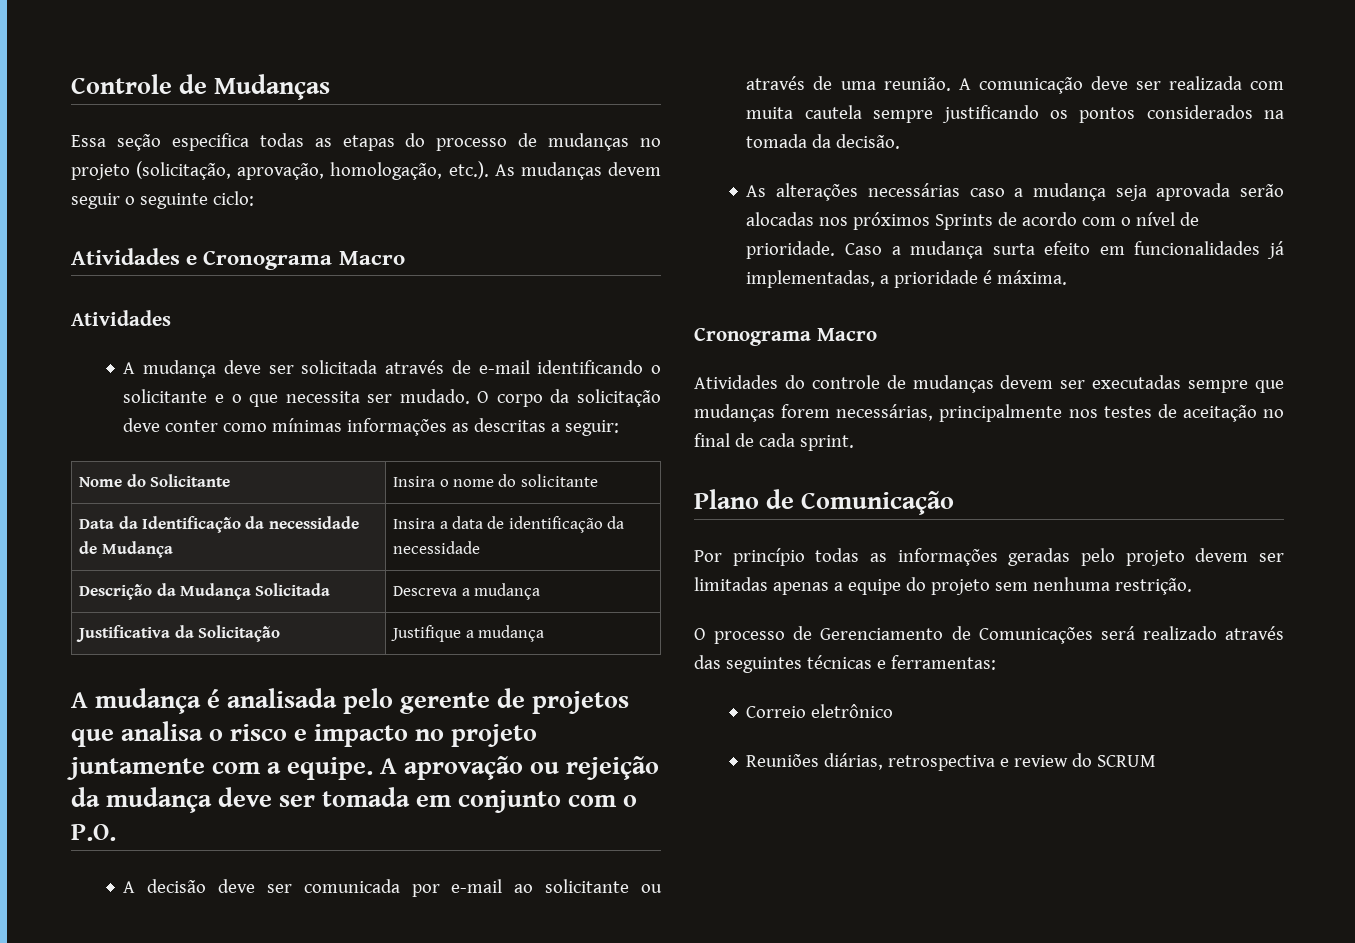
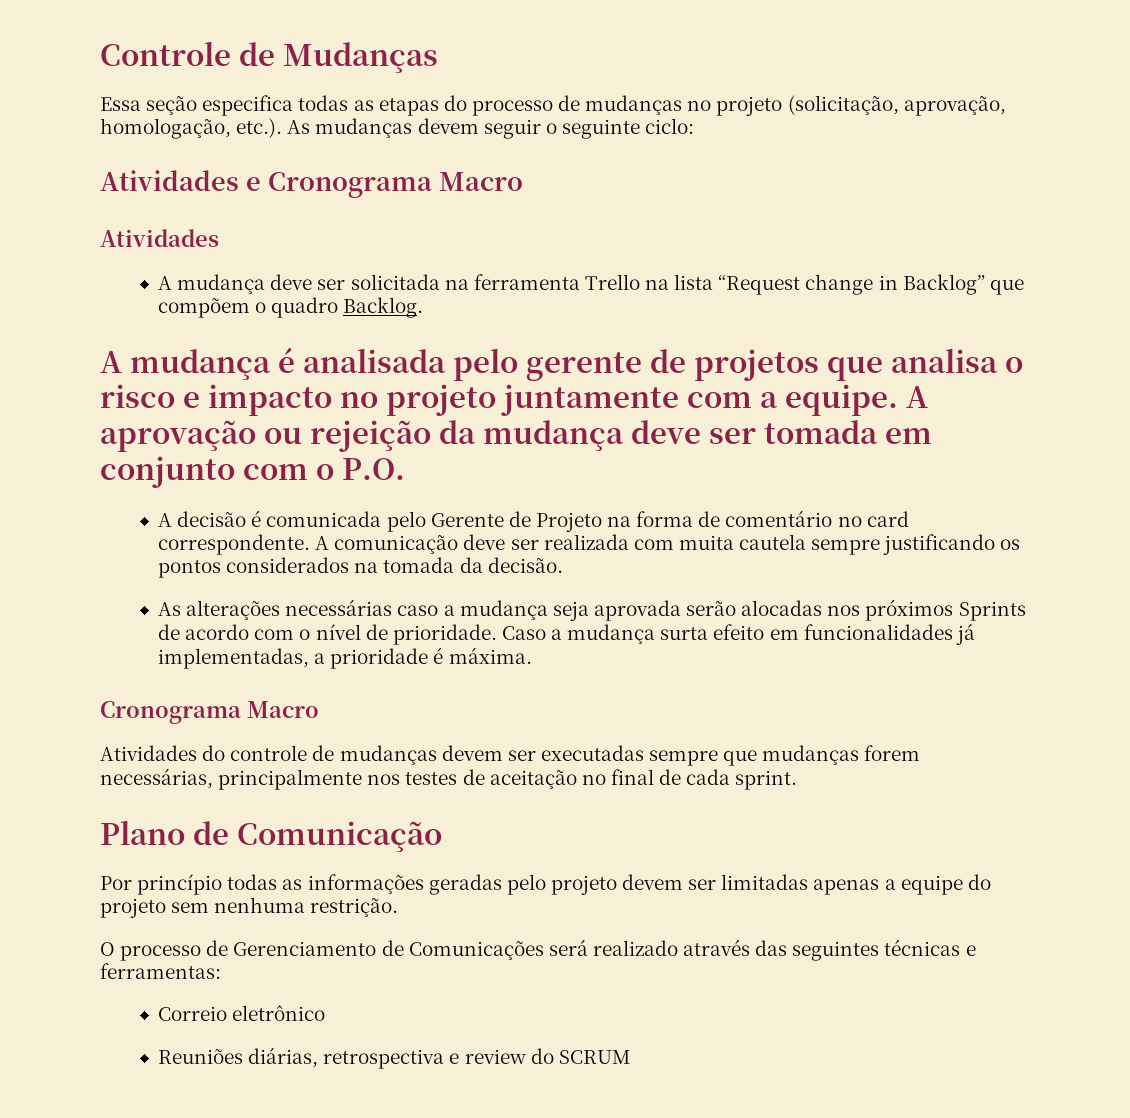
[385,360,661,374] [123,389,661,407] [123,418,620,436] [79,474,230,487] [393,474,598,487] [79,516,359,533] [79,541,173,558] [393,516,625,533] [393,541,481,554] [79,583,331,600] [393,583,540,600] [76,625,280,642] [391,625,544,642] através de e-mail identificando o solicitante e o que necessita ser mudado. O corpo da solicitação deve conter como mínimas informações as descritas a seguir: // Nome do Solicitante | Insira o nome do solicitante // Data da Identificação da necessidade de Mudança | Insira a data de identificação da necessidade // Descrição da Mudança Solicitada | Descreva a mudança // Justificativa da Solicitação | Justifique a mudança -> [444,274,1024,295] [158,297,424,318] na ferramenta Trello na lista “Request change in Backlog” que compõem o quadro Backlog.
[218,879,662,897] [746,76,951,91] deve ser comunicada por e-mail ao solicitante ou através de uma reunião. -> [251,510,909,532] [158,534,311,555] é comunicada pelo Gerente de Projeto na forma de comentário no card correspondente.

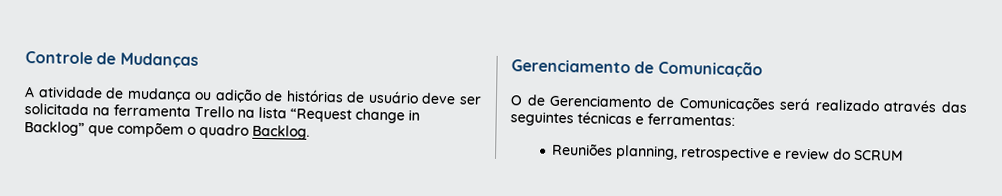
[100,95,1006,116] [100,118,695,139] [100,170,523,198] [100,229,219,247] [158,274,266,294] Essa seção especifica todas as etapas do processo de mudanças no projeto (solicitação, aprovação, homologação, etc.). As mudanças devem seguir o seguinte ciclo: // Atividades e Cronograma Macro // Atividades // A mudança -> [24,86,419,104] A atividade de mudança ou adição de histórias de usuário
[100,348,1023,381] [100,384,928,416] [100,420,932,452] [100,456,405,488] [158,510,909,532] [158,534,1021,555] [158,557,563,578] [158,599,1026,621] [158,623,975,645] [158,647,532,669] [100,701,319,724] [100,745,921,766] [100,768,798,790] [100,820,442,853] [100,874,991,895] [100,897,399,918] A mudança é analisada pelo gerente de projetos que analisa o risco e impacto no projeto juntamente com a equipe. A aprovação ou rejeição da mudança deve ser tomada em conjunto com o P.O. // A decisão é comunicada pelo Gerente de Projeto na forma de comentário no card correspondente. A comunicação deve ser realizada com muita cautela sempre justificando os pontos considerados na tomada da decisão. // As alterações necessárias caso a mudança seja aprovada serão alocadas nos próximos Sprints de acordo com o nível de prioridade. Caso a mudança surta efeito em funcionalidades já implementadas, a prioridade é máxima. // Cronograma Macro // Atividades do controle de mudanças devem ser executadas sempre que mudanças forem necessárias, principalmente nos testes de aceitação no final de cada sprint. // Plano de Comunicação // Por princípio todas as informações geradas pelo projeto devem ser limitadas apenas a equipe do projeto sem nenhuma restrição. -> [511,59,763,78] Gerenciamento de Comunicação
[120,945,202,961] processo -> (523, 100) none
[158,1005,326,1021] // Correio eletrônico -> (735, 119) none
[248,1047,445,1069] diárias, retrospectiva -> [615,144,771,162] planning, retrospective

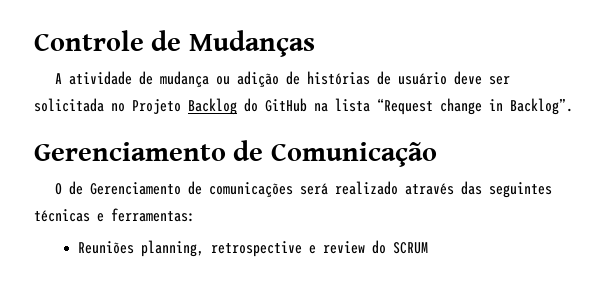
[92,104,234,118] na ferramenta Trello -> [111,98,307,115] no Projeto Backlog do GitHub
[24,121,310,140] Backlog” que compõem o quadro Backlog. -> [510,98,573,115] Backlog”.
[678,95,776,112] Comunicações -> [208,182,293,198] comunicações

